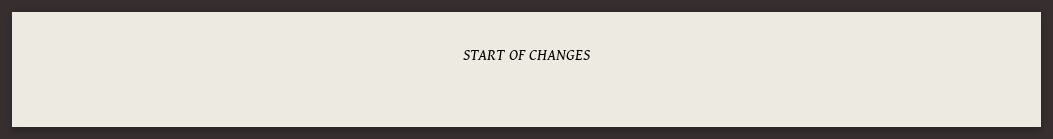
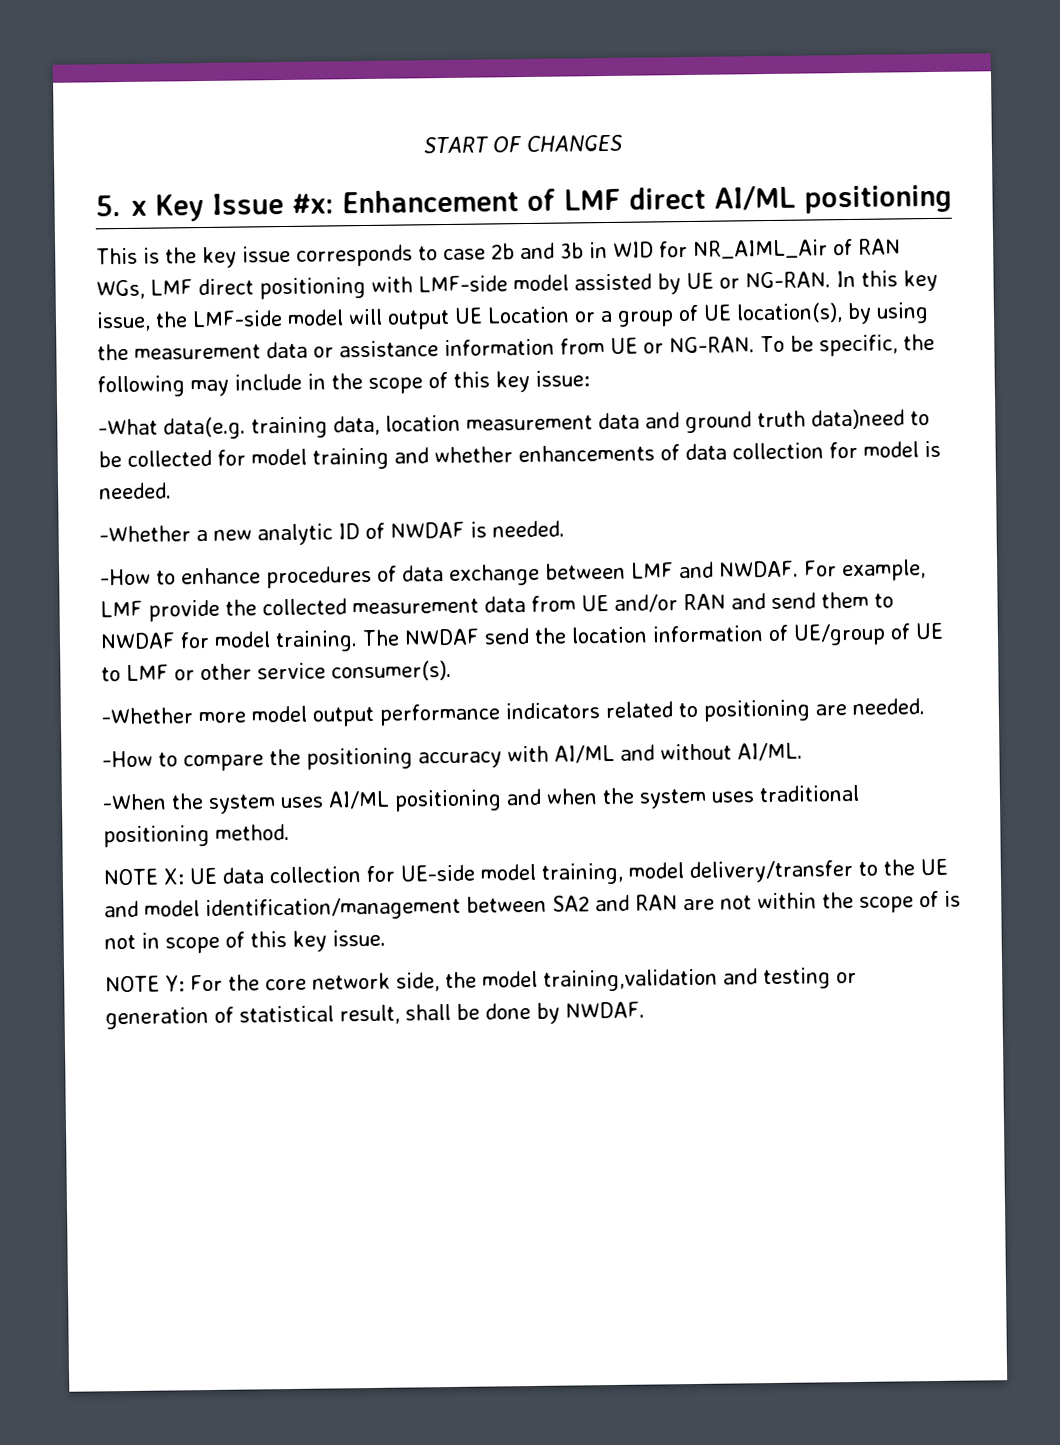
(591, 55) none -> [95,184,952,222] [96,238,901,269] [96,269,938,300] [96,302,929,332] [97,333,935,361] [97,370,590,398] [98,408,930,440] [98,440,941,470] [99,482,172,500] [99,520,565,546] [100,559,926,589] [100,591,894,622] [100,622,943,653] [101,659,452,682] [101,698,925,727] [102,742,803,772] [102,784,859,814] [103,823,290,848] [103,858,948,886] [104,890,961,922] [104,929,386,954] [105,967,857,993] [105,1001,645,1030] // 5. x Key Issue #x: Enhancement of LMF direct AI/ML positioning // This is the key issue corresponds to case 2b and 3b in WID for NR_AIML_Air of RAN WGs, LMF direct positioning with LMF-side model assisted by UE or NG-RAN. In this key issue, the LMF-side model will output UE Location or a group of UE location(s), by using the measurement data or assistance information from UE or NG-RAN. To be specific, the following may include in the scope of this key issue: // -What data(e.g. training data, location measurement data and ground truth data)need to be collected for model training and whether enhancements of data collection for model is needed. // -Whether a new analytic ID of NWDAF is needed. // -How to enhance procedures of data exchange between LMF and NWDAF. For example, LMF provide the collected measurement data from UE and/or RAN and send them to NWDAF for model training. The NWDAF send the location information of UE/group of UE to LMF or other service consumer(s). // -Whether more model output performance indicators related to positioning are needed. // -How to compare the positioning accuracy with AI/ML and without AI/ML. // -When the system uses AI/ML positioning and when the system uses traditional positioning method. // NOTE X: UE data collection for UE-side model training, model delivery/transfer to the UE and model identification/management between SA2 and RAN are not within the scope of is not in scope of this key issue. // NOTE Y: For the core network side, the model training,validation and testing or generation of statistical result, shall be done by NWDAF.

